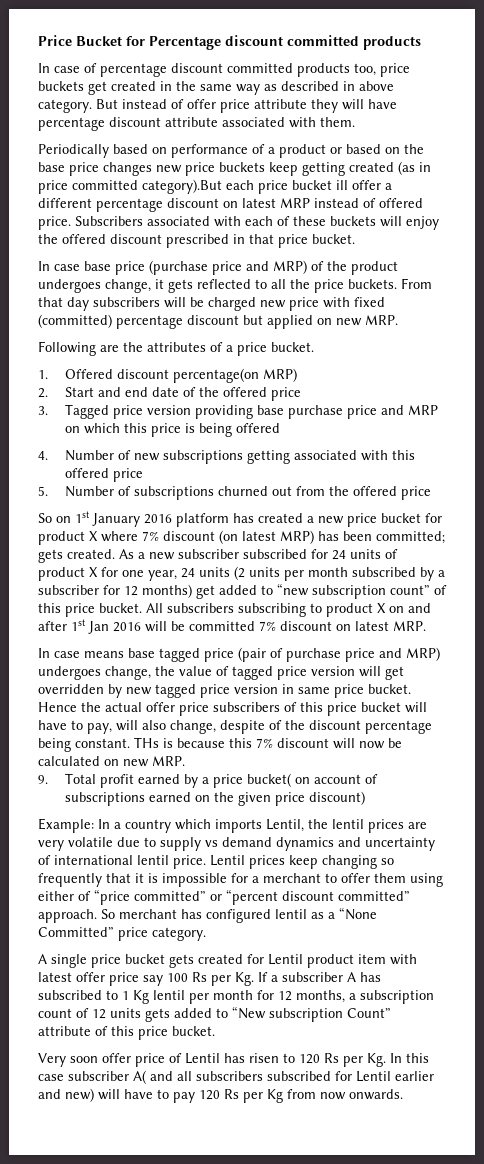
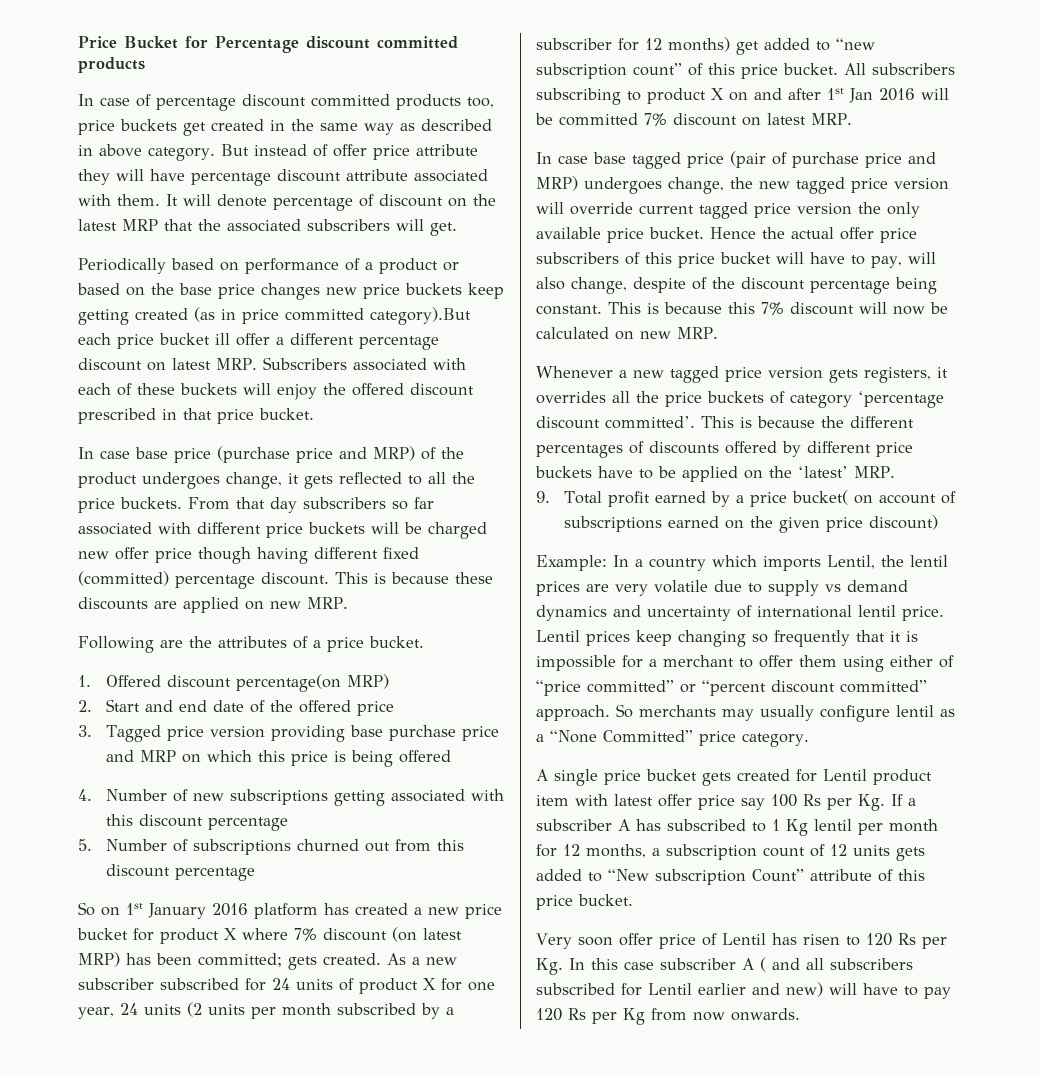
(355, 122) none -> [166,194,496,211] [78,219,457,236] It will denote percentage of discount on the latest MRP that the associated subscribers will get.
[280,198,423,208] [38,216,71,230] MRP instead of offered price. -> [216,358,257,370] MRP.
[164,297,385,311] [38,314,263,329] will be charged new price with fixed (committed) percentage discount but -> [392,497,434,510] [78,522,487,539] [78,547,419,564] [78,571,493,589] [78,597,177,610] so far associated with different price buckets will be charged new offer price though having different fixed (committed) percentage discount. This is because these discounts are
[65,468,144,482] offered price -> [138,814,288,831] discount percentage
[329,486,432,500] the offered price -> [436,839,464,851] [105,864,255,881] this discount percentage
[84,651,124,658] means -> (588, 159) none
[179,666,229,676] value of -> [759,181,790,189] new
[385,666,404,680] [38,684,330,698] get overridden by new tagged price version in same -> [570,202,920,219] [536,227,601,239] override current tagged price version the only available
[134,737,159,748] THs -> [608,302,641,314] This
(185, 761) none -> [536,366,948,383] [536,391,944,408] [536,416,914,429] [536,441,913,458] [535,466,895,482] // Whenever a new tagged price version gets registers, it overrides all the price buckets of category ‘percentage discount committed’. This is because the different percentages of discounts offered by different price buckets have to be applied on the ‘latest’ MRP.
[119,909,271,923] merchant has configured -> [639,705,890,722] merchants may usually configure
[133,1070,147,1084] A( -> [742,957,766,972] A (

